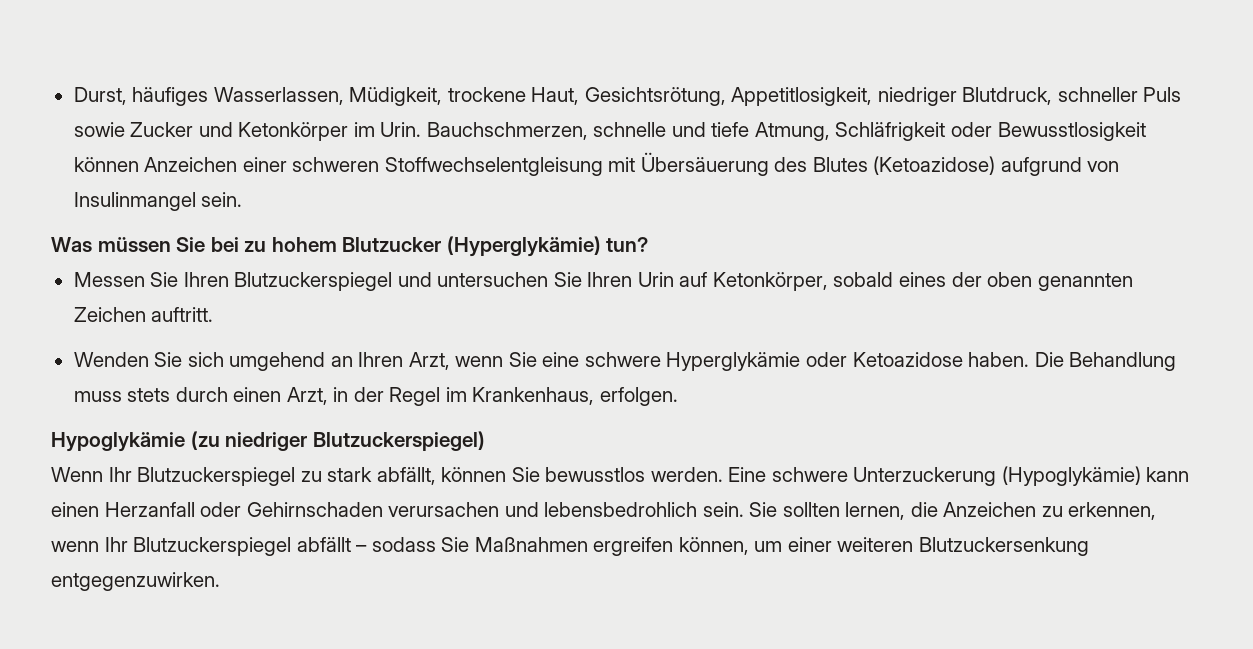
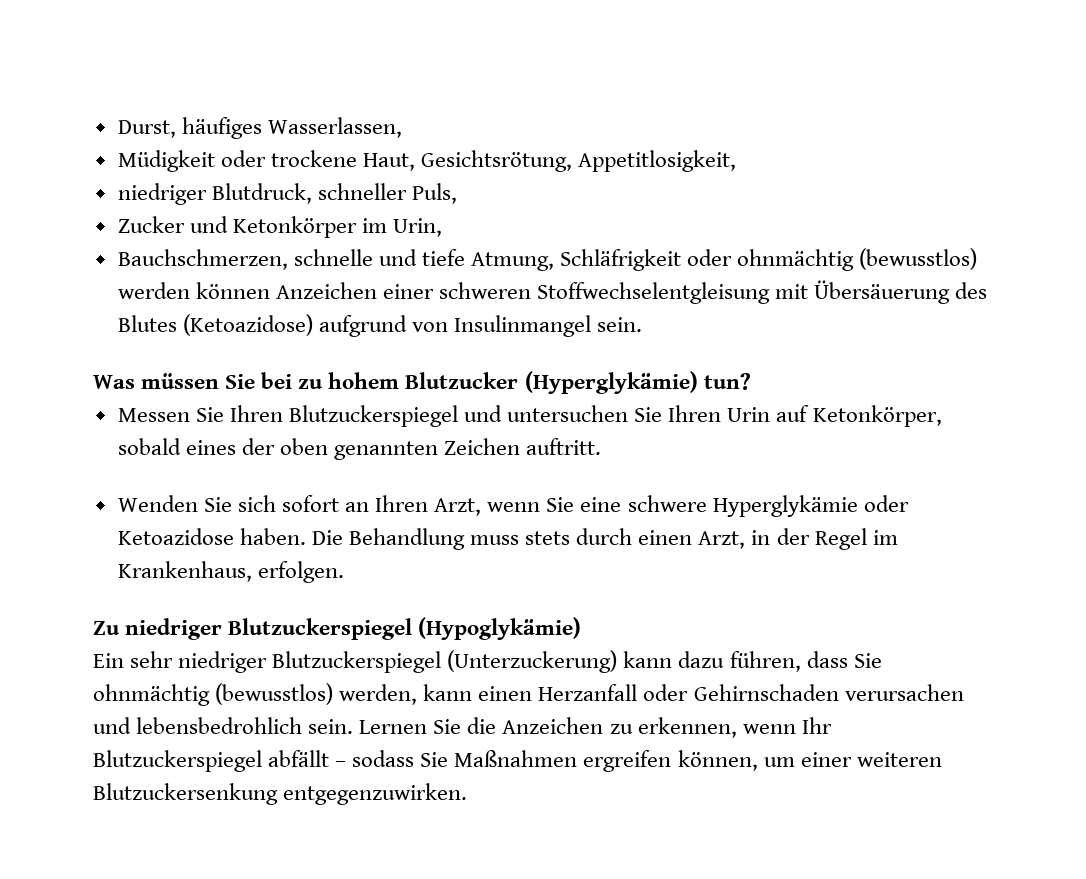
[349,87,443,106] Müdigkeit, -> [117,150,266,172] // Müdigkeit oder
(873, 96) none -> (737, 161) //
[1143,87,1182,102] [73,122,125,137] Puls sowie -> [411,183,457,204] Puls, //
[380,122,422,137] Urin. -> [393,218,443,237] Urin, //
[997,122,1146,141] Bewusstlosigkeit -> [737,248,978,271] [117,282,190,299] ohnmächtig (bewusstlos) werden
[229,352,326,371] umgehend -> [281,495,339,512] sofort
[51,431,485,452] [51,466,1141,486] Hypoglykämie (zu niedriger Blutzuckerspiegel) // Wenn Ihr Blutzuckerspiegel zu stark abfällt, können Sie bewusstlos werden. Eine schwere Unterzuckerung (Hypoglykämie) -> [93,617,582,640] [93,650,882,673] [93,683,418,706] Zu niedriger Blutzuckerspiegel (Hypoglykämie) // Ein sehr niedriger Blutzuckerspiegel (Unterzuckerung) kann dazu führen, dass Sie ohnmächtig (bewusstlos) werden,
[749,502,906,520] Sie sollten lernen, -> [359,719,462,734] Lernen Sie

